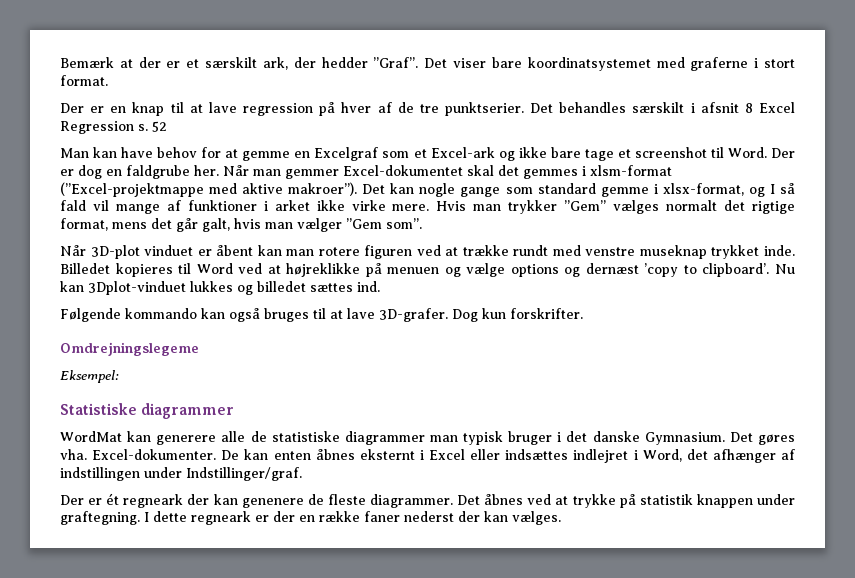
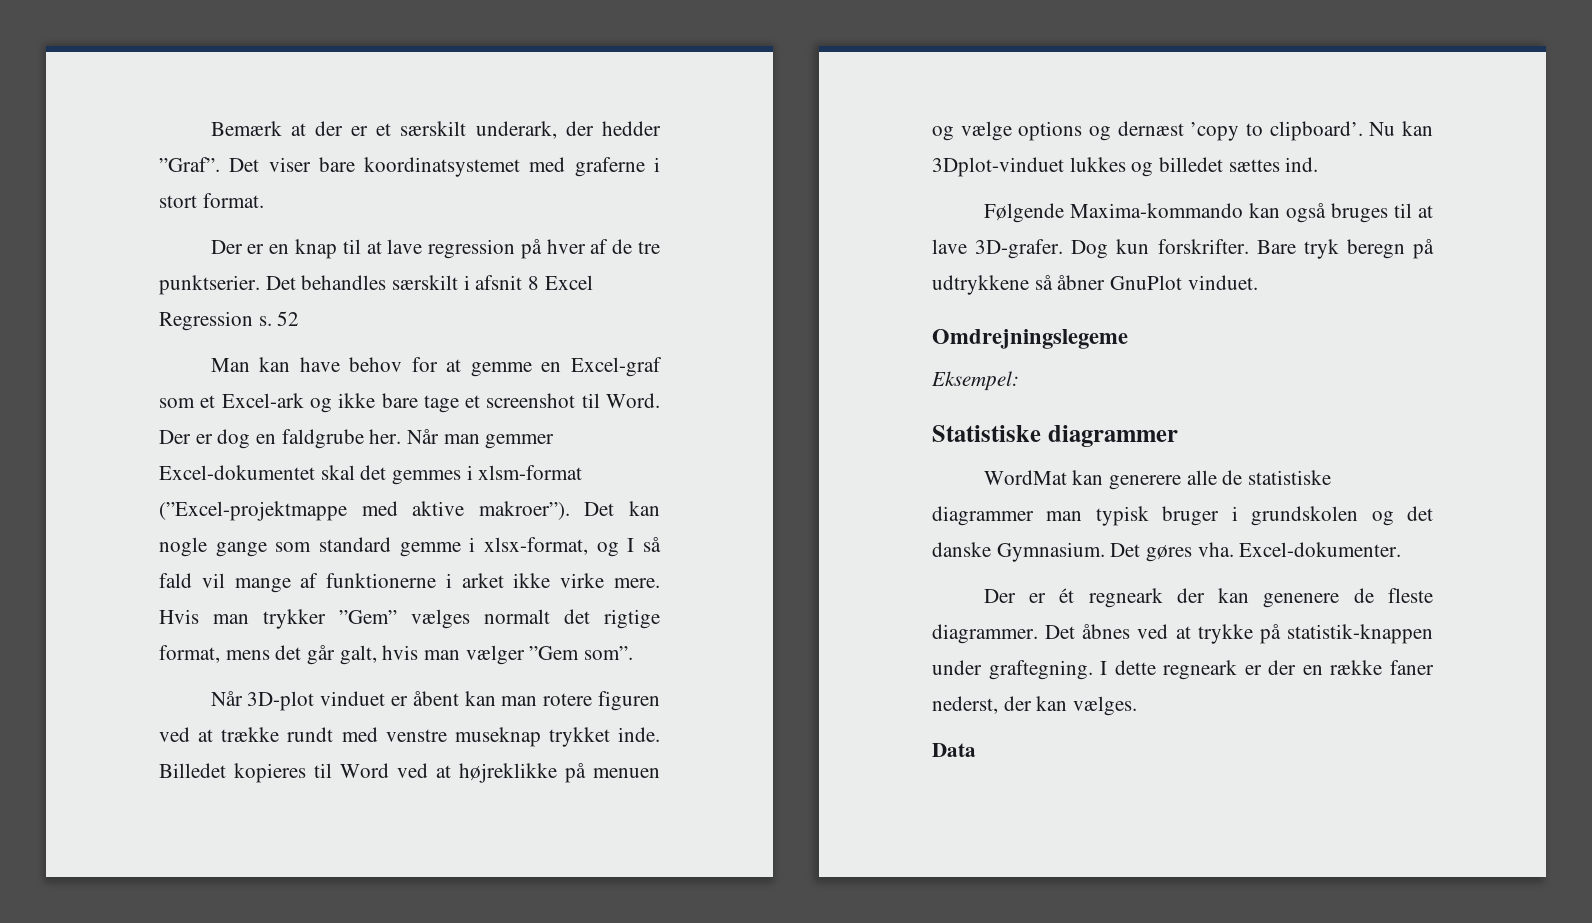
[262,57,288,70] ark, -> [475,121,557,139] underark,
[314,147,379,161] Excelgraf -> [571,357,662,377] Excel-graf
[187,200,257,211] funktioner -> [326,573,437,588] funktionerne
[125,308,197,319] kommando -> [1069,203,1243,218] Maxima-kommando
(583, 313) none -> [1256,239,1434,259] [932,275,1258,295] Bare tryk beregn på udtrykkene så åbner GnuPlot vinduet.
(562, 437) none -> [1251,506,1394,526] grundskolen og
[221,449,795,463] [60,467,302,481] De kan enten åbnes eksternt i Excel eller indsættes indlejret i Word, det afhænger af indstillingen under Indstillinger/graf. -> (1402, 549) none
[639,494,753,508] statistik knappen -> [1287,624,1433,644] statistik-knappen
[404,511,454,522] nederst -> [932,696,998,714] nederst,
(561, 518) none -> [932,743,976,757] // Data

